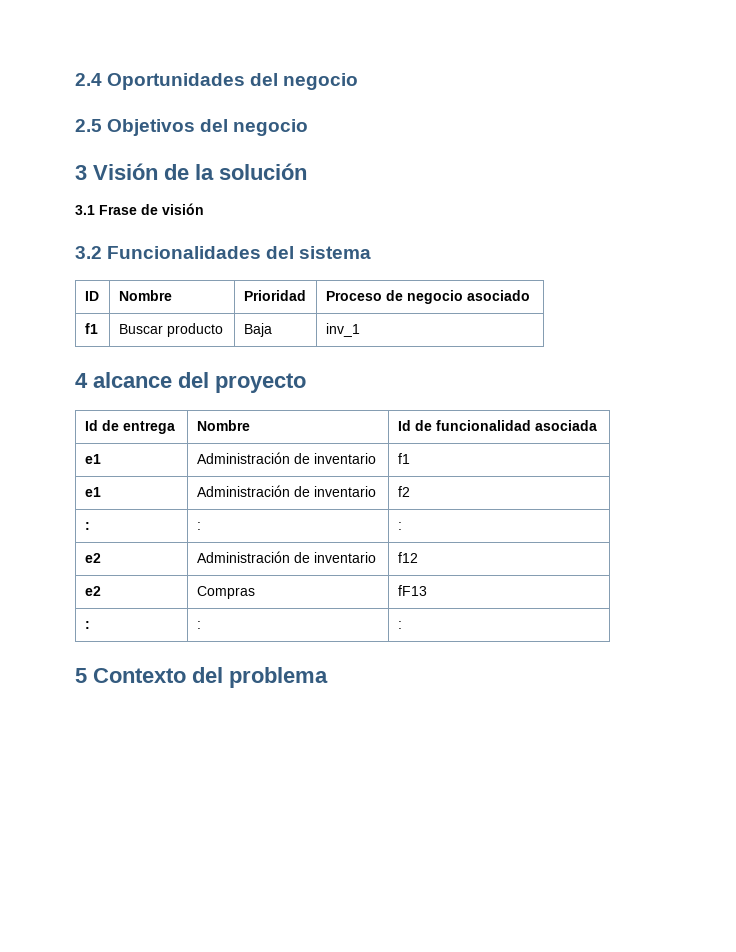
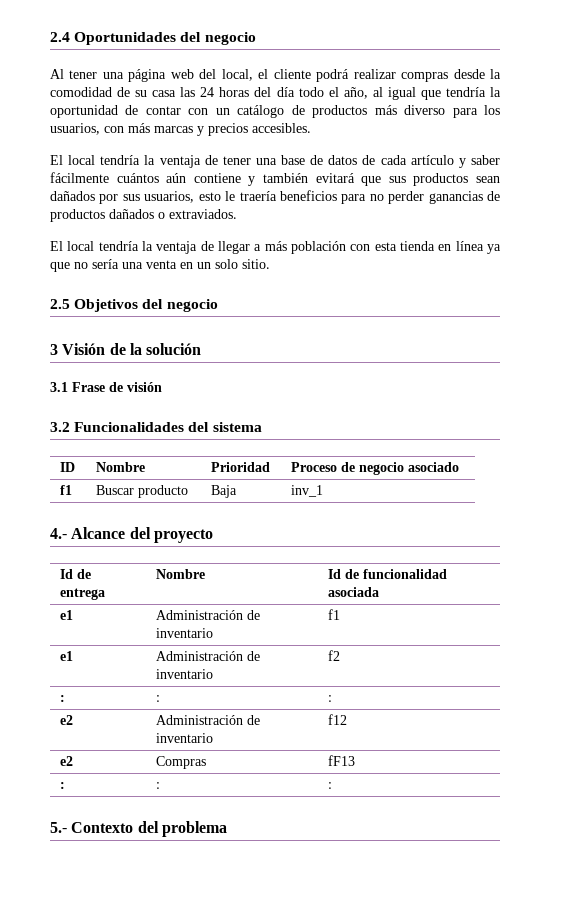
(359, 81) none -> [50,69,501,82] [50,87,501,100] [50,105,500,118] [50,123,311,136] [50,155,500,168] [50,172,501,186] [50,190,501,204] [50,209,237,222] [50,241,501,254] [50,259,270,272] // Al tener una página web del local, el cliente podrá realizar compras desde la comodidad de su casa las 24 horas del día todo el año, al igual que tendría la oportunidad de contar con un catálogo de productos más diverso para los usuarios, con más marcas y precios accesibles. // El local tendría la ventaja de tener una base de datos de cada artículo y saber fácilmente cuántos aún contiene y también evitará que sus productos sean dañados por sus usuarios, esto le traería beneficios para no perder ganancias de productos dañados o extraviados. // El local tendría la ventaja de llegar a más población con esta tienda en línea ya que no sería una venta en un solo sitio.
[75,372,172,388] 4 alcance -> [50,527,126,539] 4.- Alcance
[75,668,87,683] 5 -> [50,822,67,833] 5.-

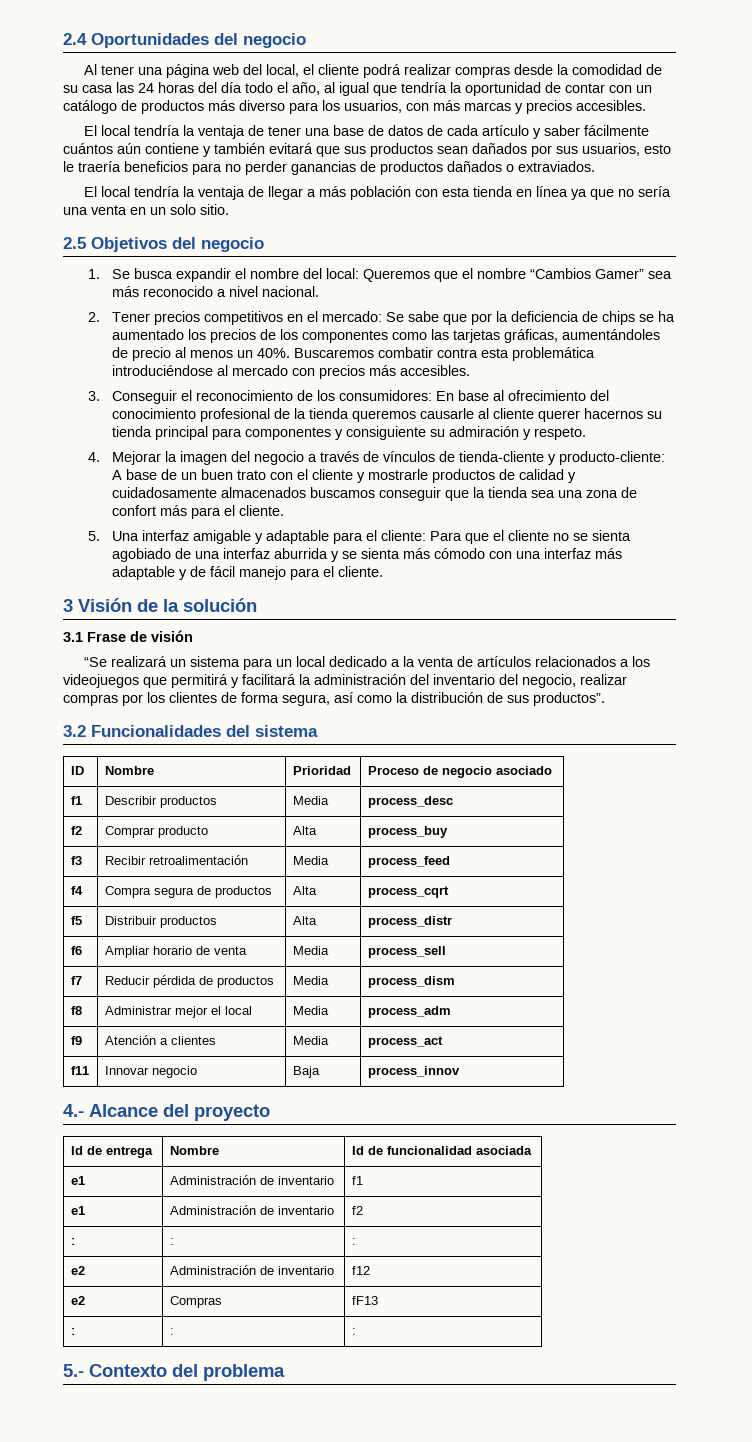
(218, 305) none -> [87,268,673,282] [112,286,320,297] [87,311,676,325] [112,329,661,343] [112,347,596,361] [112,365,471,379] [87,390,610,404] [112,408,663,422] [112,426,587,440] [87,451,666,465] [112,469,577,483] [112,487,638,501] [112,505,285,519] [87,530,632,544] [112,548,623,562] [112,566,384,580] // 1. Se busca expandir el nombre del local: Queremos que el nombre “Cambios Gamer” sea más reconocido a nivel nacional. // 2. Tener precios competitivos en el mercado: Se sabe que por la deficiencia de chips se ha aumentado los precios de los componentes como las tarjetas gráficas, aumentándoles de precio al menos un 40%. Buscaremos combatir contra esta problemática introduciéndose al mercado con precios más accesibles. // 3. Conseguir el reconocimiento de los consumidores: En base al ofrecimiento del conocimiento profesional de la tienda queremos causarle al cliente querer hacernos su tienda principal para componentes y consiguiente su admiración y respeto. // 4. Mejorar la imagen del negocio a través de vínculos de tienda-cliente y producto-cliente: A base de un buen trato con el cliente y mostrarle productos de calidad y cuidadosamente almacenados buscamos conseguir que la tienda sea una zona de confort más para el cliente. // 5. Una interfaz amigable y adaptable para el cliente: Para que el cliente no se sienta agobiado de una interfaz aburrida y se sienta más cómodo con una interfaz más adaptable y de fácil manejo para el cliente.
(162, 387) none -> [84,656,651,670] [63,674,627,688] [63,692,605,706] // “Se realizará un sistema para un local dedicado a la venta de artículos relacionados a los videojuegos que permitirá y facilitará la administración del inventario del negocio, realizar compras por los clientes de forma segura, así como la distribución de sus productos”.
[96,485,189,498] Buscar producto -> [104,796,217,808] [292,796,329,805] [367,796,453,808] [70,826,82,835] [104,826,208,838] [292,826,317,835] [367,826,448,838] [70,856,82,865] [104,855,248,865] [292,856,329,865] [367,856,450,868] [70,886,83,895] [104,886,272,898] [292,886,317,895] [367,886,449,898] [70,916,82,925] [104,916,217,928] [292,916,317,925] [367,916,452,928] [70,946,82,955] [104,946,247,958] [292,946,329,955] [367,946,446,958] [70,976,82,985] [104,975,274,988] [292,976,329,985] [367,976,455,988] [70,1006,82,1015] [104,1006,252,1018] [292,1006,329,1015] [367,1006,451,1018] [70,1036,82,1045] [104,1035,216,1045] [292,1036,329,1045] [367,1036,443,1048] [70,1066,89,1075] [104,1066,197,1078] Describir productos | Media | process_desc // f2 | Comprar producto | Alta | process_buy // f3 | Recibir retroalimentación | Media | process_feed // f4 | Compra segura de productos | Alta | process_cqrt // f5 | Distribuir productos | Alta | process_distr // f6 | Ampliar horario de venta | Media | process_sell // f7 | Reducir pérdida de productos | Media | process_dism // f8 | Administrar mejor el local | Media | process_adm // f9 | Atención a clientes | Media | process_act // f11 | Innovar negocio
[291,485,324,497] inv_1 -> [367,1066,460,1078] process_innov

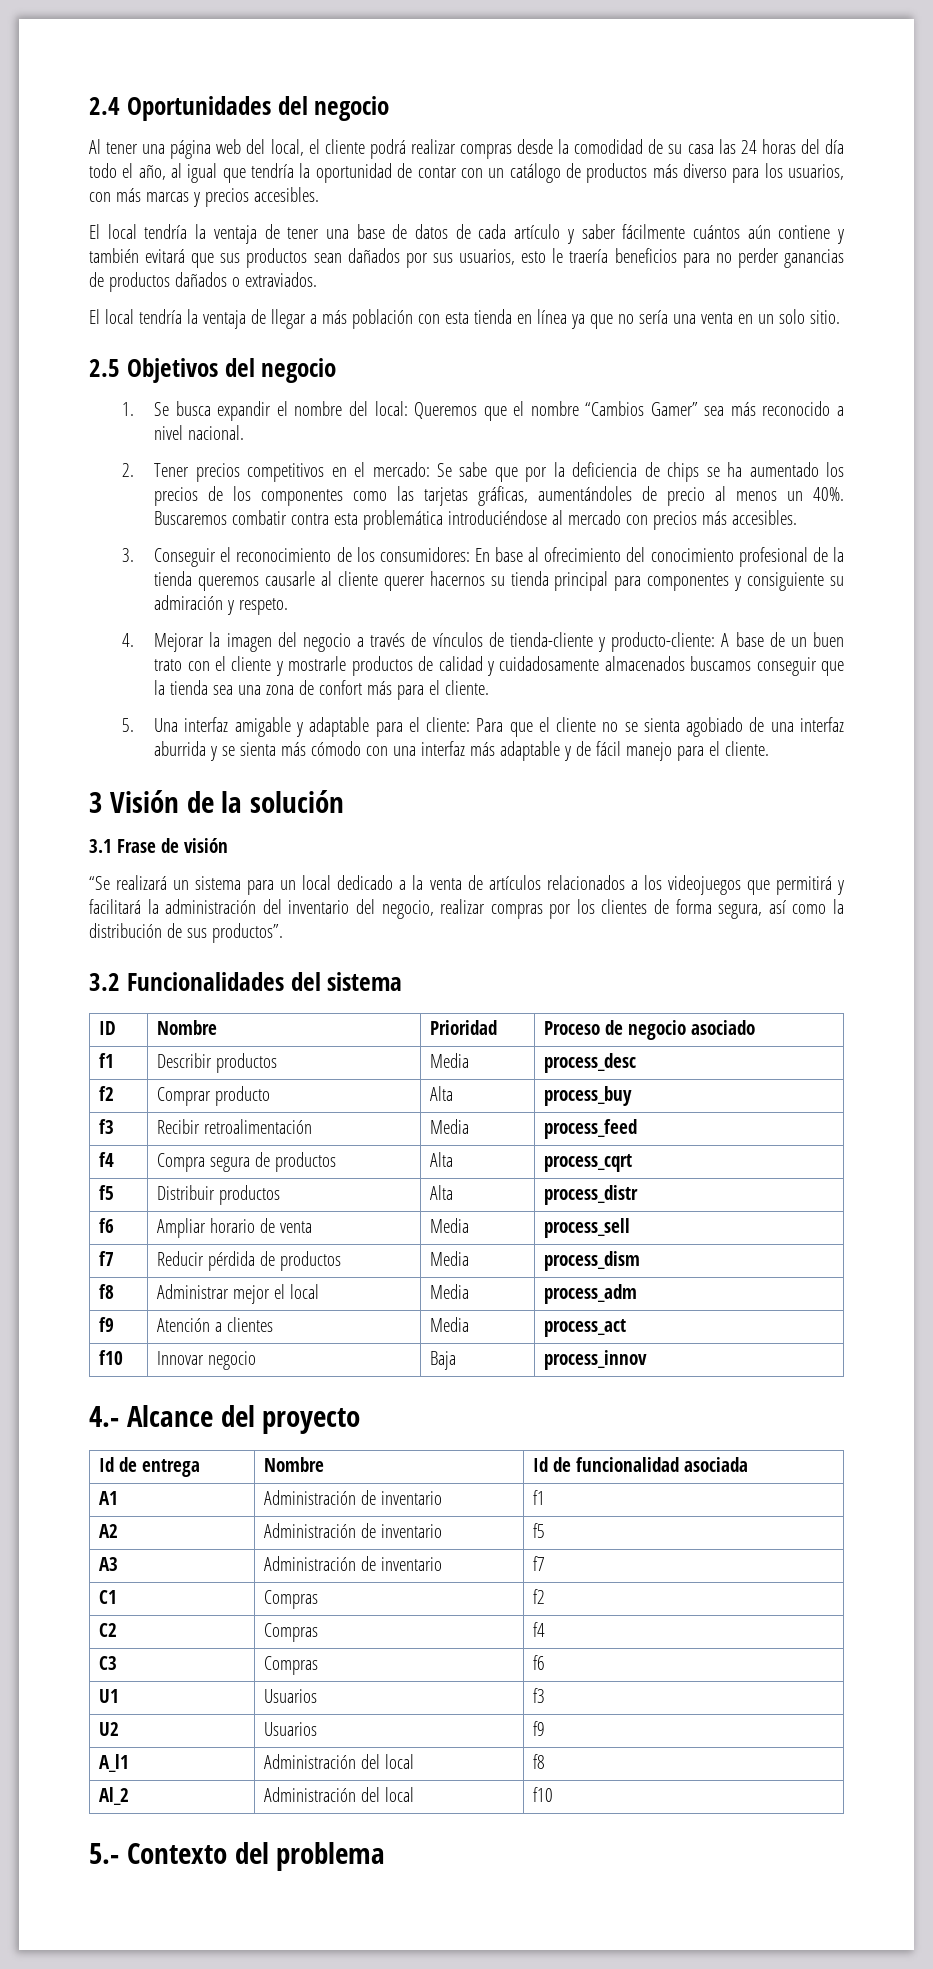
[70,1066,89,1075] f11 -> [98,1350,123,1365] f10
[70,1176,85,1185] e1 -> [98,1491,118,1505] A1
[70,1206,85,1215] [169,1205,334,1215] [351,1206,363,1215] [70,1238,75,1245] [169,1238,174,1245] [351,1238,356,1245] [70,1266,85,1275] [169,1265,334,1275] [351,1266,370,1275] [70,1296,85,1305] [169,1296,222,1308] [351,1296,378,1305] [70,1328,75,1335] [169,1328,174,1335] [351,1328,356,1335] e1 | Administración de inventario | f2 // : | : | : // e2 | Administración de inventario | f12 // e2 | Compras | fF13 // : | : | : -> [98,1524,118,1538] [263,1523,442,1538] [532,1523,545,1538] [98,1557,118,1571] [263,1556,442,1571] [532,1556,545,1571] [98,1590,117,1604] [263,1590,318,1609] [532,1589,545,1604] [98,1623,117,1637] [263,1623,318,1642] [532,1622,545,1637] [98,1656,117,1670] [263,1656,318,1675] [532,1655,545,1670] [98,1689,119,1703] [263,1689,317,1703] [532,1688,545,1703] [98,1722,119,1736] [263,1722,317,1736] [532,1721,545,1736] [98,1754,129,1772] [263,1754,414,1769] [532,1754,545,1769] [98,1787,129,1805] [263,1787,414,1802] [532,1787,553,1802] A2 | Administración de inventario | f5 // A3 | Administración de inventario | f7 // C1 | Compras | f2 // C2 | Compras | f4 // C3 | Compras | f6 // U1 | Usuarios | f3 // U2 | Usuarios | f9 // A_l1 | Administración del local | f8 // Al_2 | Administración del local | f10

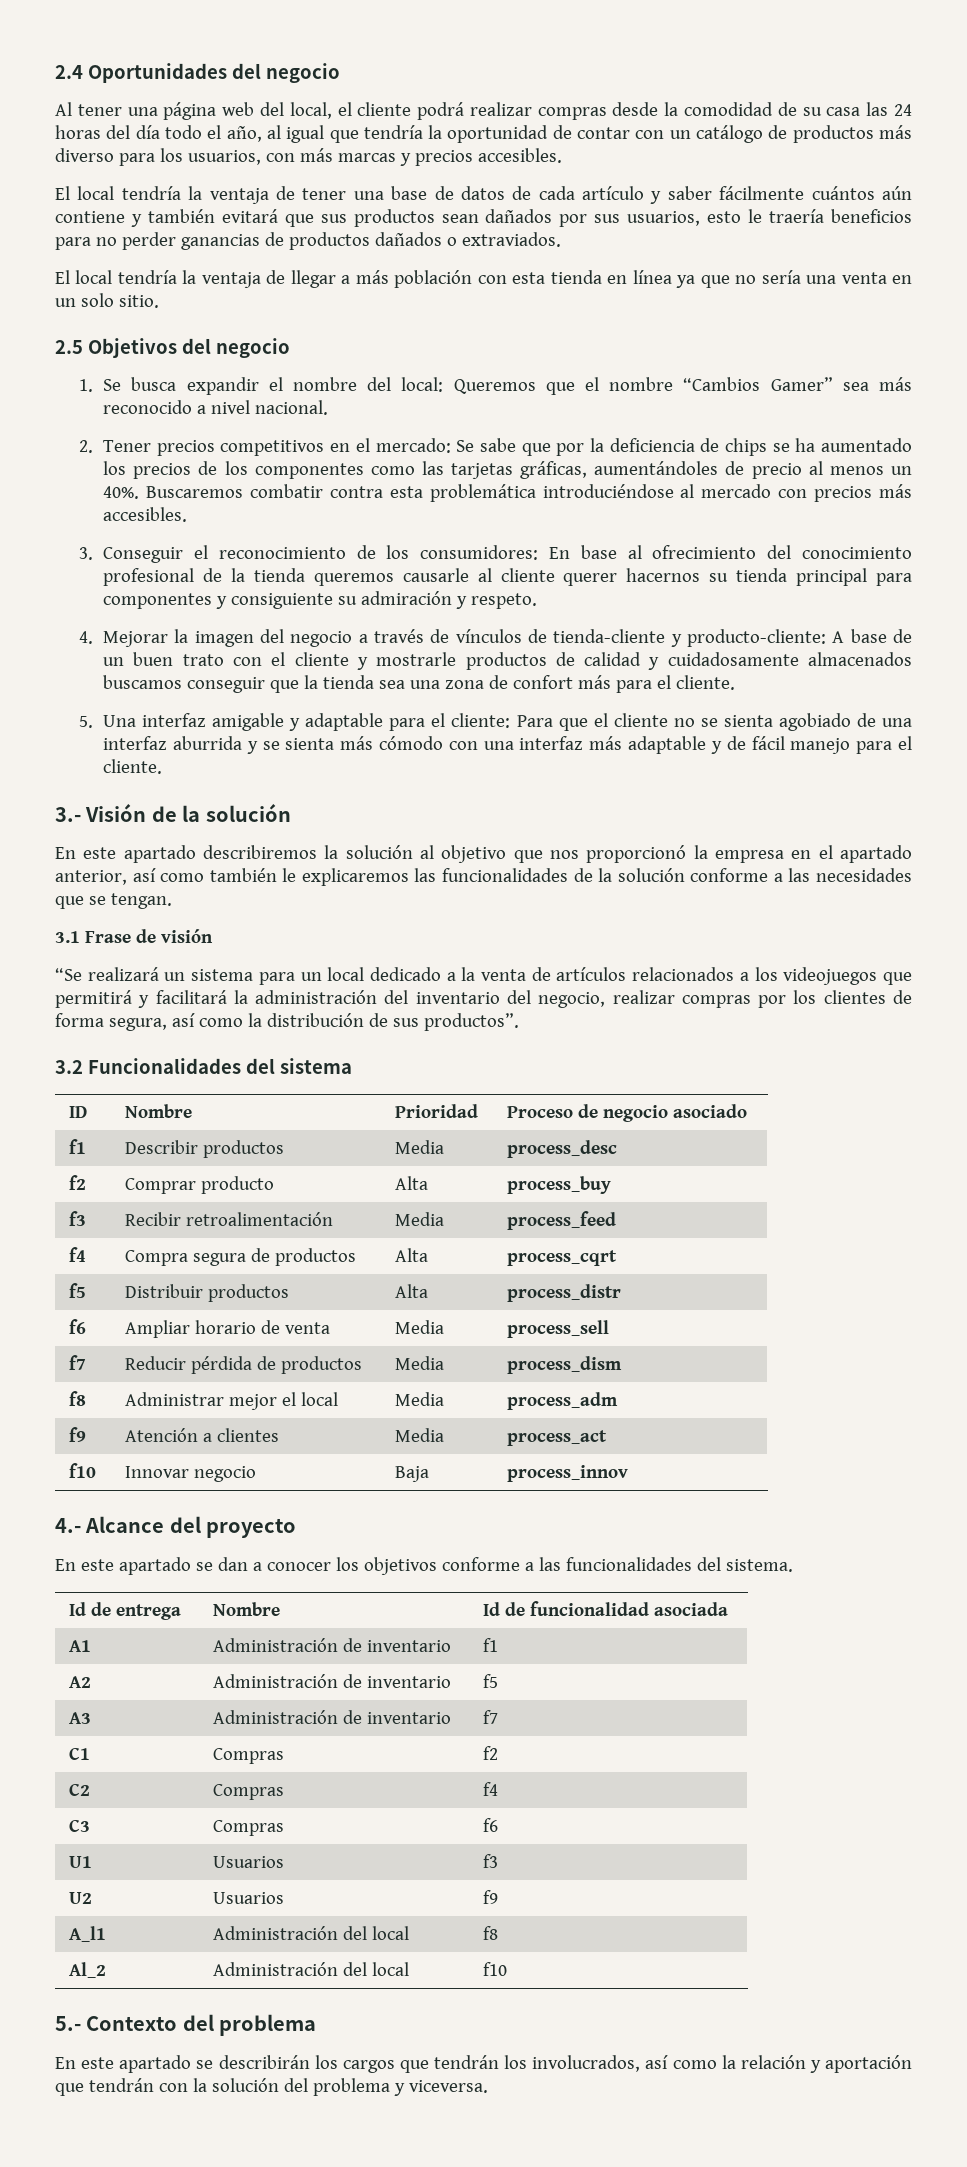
[89,792,102,813] 3 -> [55,807,81,822] 3.-
(345, 801) none -> [55,845,913,863] [55,868,912,886] [55,893,172,909] // En este apartado describiremos la solución al objetivo que nos proporcionó la empresa en el apartado anterior, así como también le explicaremos las funcionalidades de la solución conforme a las necesidades que se tengan.
(361, 1421) none -> [55,1557,793,1575] // En este apartado se dan a conocer los objetivos conforme a las funcionalidades del sistema.
(386, 1856) none -> [55,2055,912,2073] [55,2078,488,2096] // En este apartado se describirán los cargos que tendrán los involucrados, así como la relación y aportación que tendrán con la solución del problema y viceversa.

